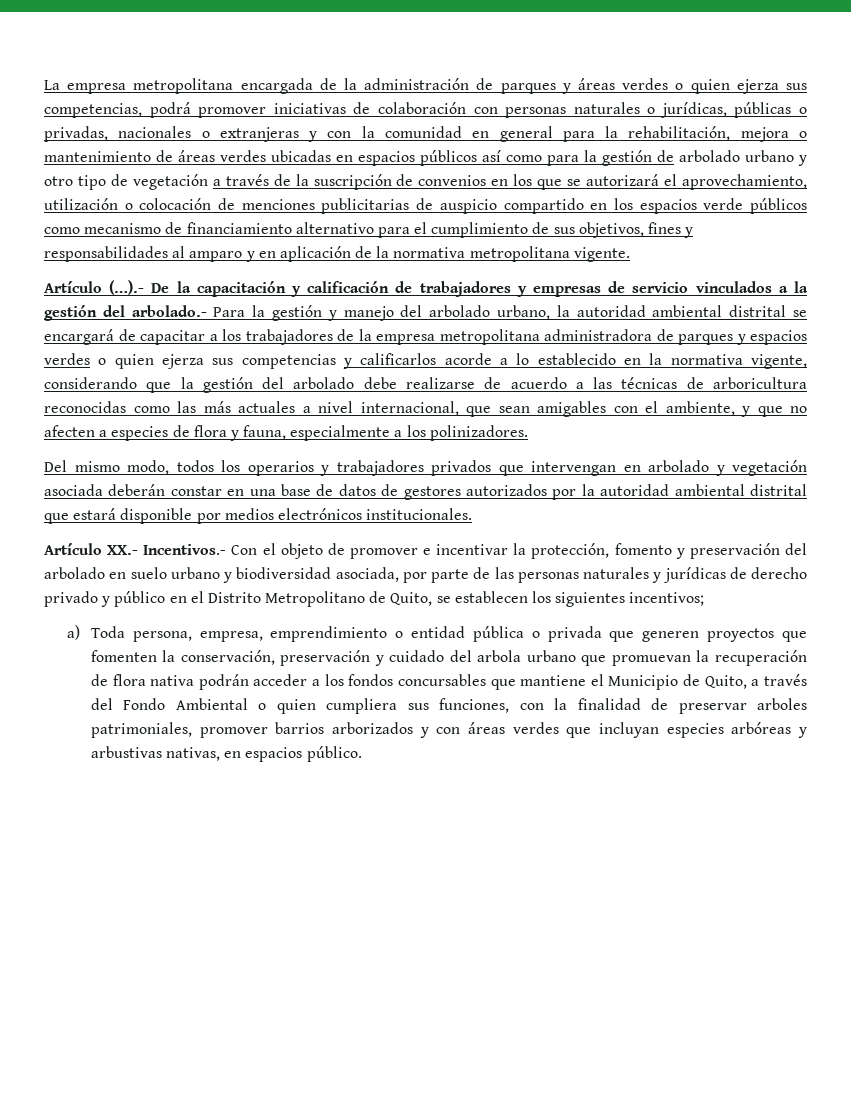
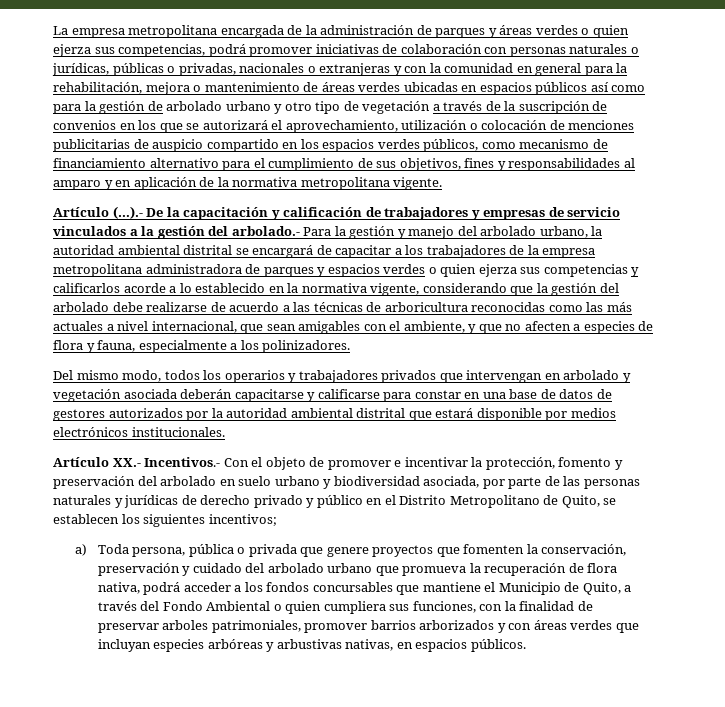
[703,198,808,214] verde públicos -> [377,139,479,152] verdes públicos,
(166, 490) none -> [234,389,412,402] capacitarse y calificarse para
[199,626,466,642] empresa, emprendimiento o entidad -> (186, 552) none
[642,631,700,642] generen -> [326,547,369,557] genere
[477,650,522,662] arbola -> [267,563,324,573] arbolado
[611,655,691,666] promuevan -> [402,566,467,576] promueva
[150,674,249,690] nativa podrán -> [97,582,181,595] nativa, podrá
[306,746,362,762] público. -> [470,639,526,652] públicos.

